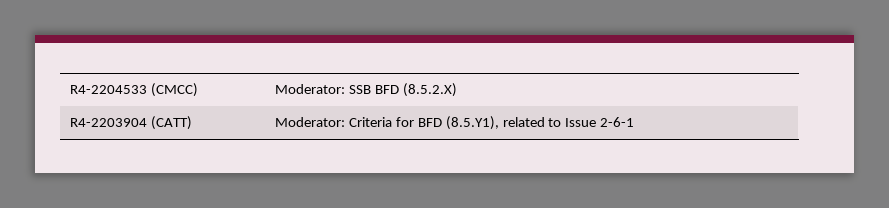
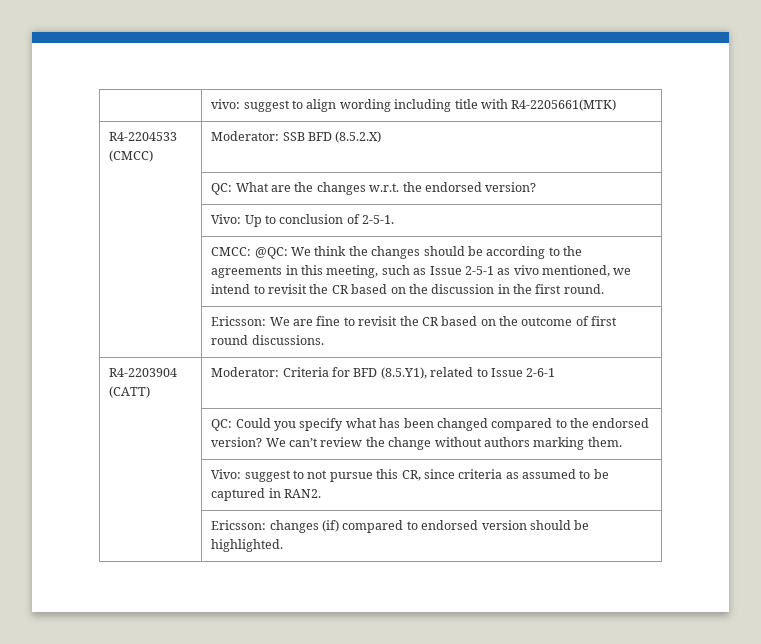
(69, 89) none -> [211,99,617,112] | vivo: suggest to align wording including title with R4-2205661(MTK) //
(457, 90) none -> [211,182,537,195] [211,214,395,227] [211,246,583,259] [211,265,632,278] [211,284,604,294] [211,316,618,326] [211,335,324,345] // | QC: What are the changes w.r.t. the endorsed version? // | Vivo: Up to conclusion of 2-5-1. // | CMCC: @QC: We think the changes should be according to the agreements in this meeting, such as Issue 2-5-1 as vivo mentioned, we intend to revisit the CR based on the discussion in the first round. // | Ericsson: We are fine to revisit the CR based on the outcome of first round discussions.
(635, 122) none -> [211,418,650,431] [211,437,622,450] [211,469,609,482] [211,488,322,501] [211,520,590,533] [211,539,284,552] // | QC: Could you specify what has been changed compared to the endorsed version? We can’t review the change without authors marking them. // | Vivo: suggest to not pursue this CR, since criteria as assumed to be captured in RAN2. // | Ericsson: changes (if) compared to endorsed version should be highlighted.

